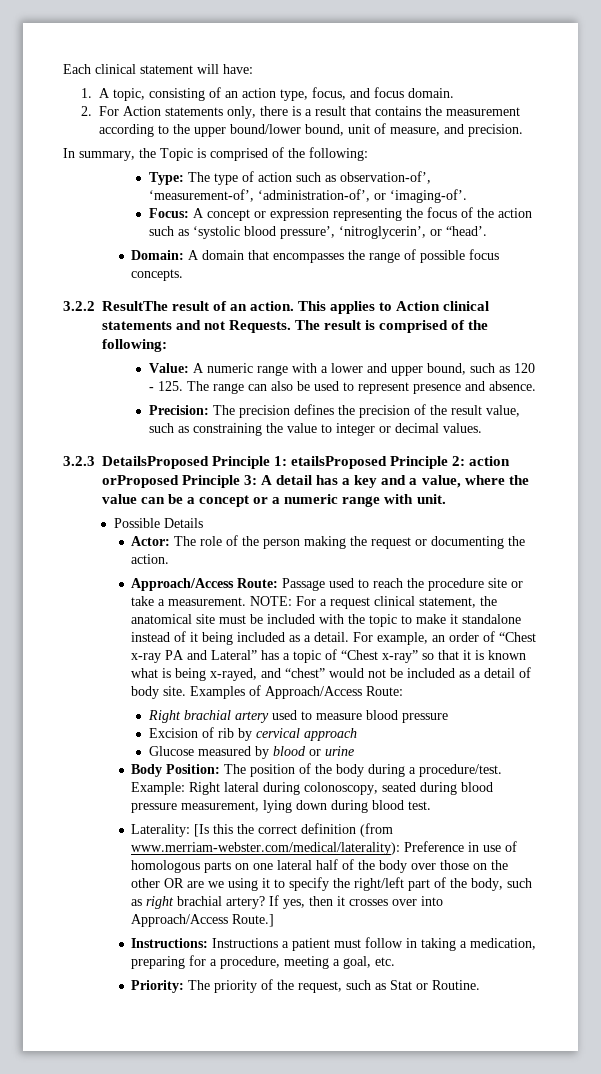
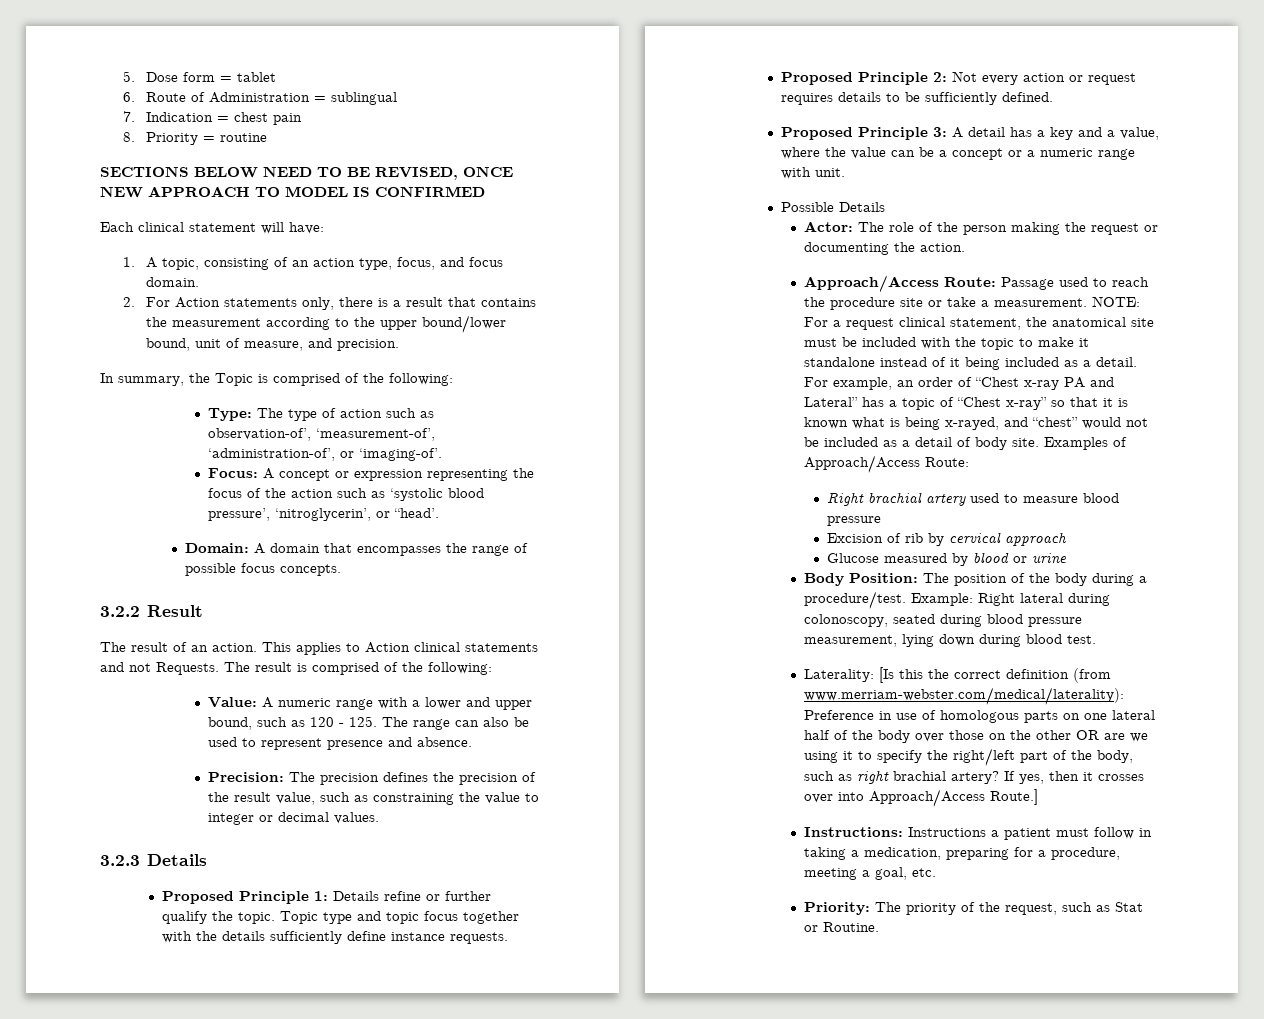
(63, 69) none -> [123,71,277,82] [123,92,398,105] [123,111,303,125] [123,132,268,145] [100,166,513,180] [100,186,485,198] 5. Dose form = tablet // 6. Route of Administration = sublingual // 7. Indication = chest pain // 8. Priority = routine // SECTIONS BELOW NEED TO BE REVISED, ONCE NEW APPROACH TO MODEL IS CONFIRMED //
[102,301,168,311] ResultThe -> [147,605,204,617] [100,642,126,652] Result // The
[102,456,511,469] [102,475,179,488] DetailsProposed Principle 1: etailsProposed Principle 2: action orProposed -> [147,854,208,866] [162,891,492,904] [162,911,520,924] [162,931,509,944] [781,71,1137,85] [781,92,1054,105] [781,127,854,140] Details // Proposed Principle 1: Details refine or further qualify the topic. Topic type and topic focus together with the details sufficiently define instance requests. // Proposed Principle 2: Not every action or request requires details to be sufficiently defined. // Proposed

